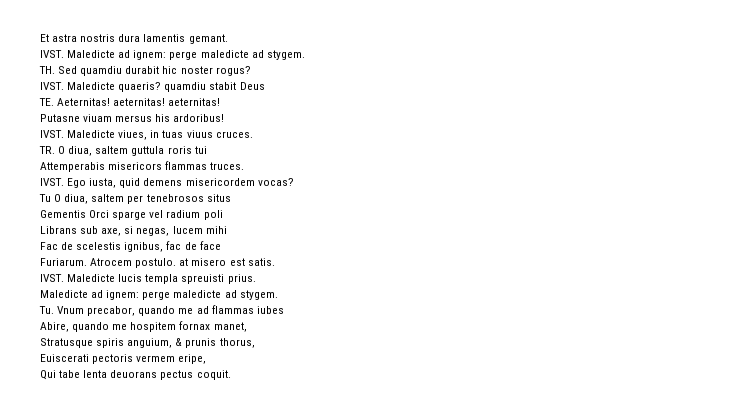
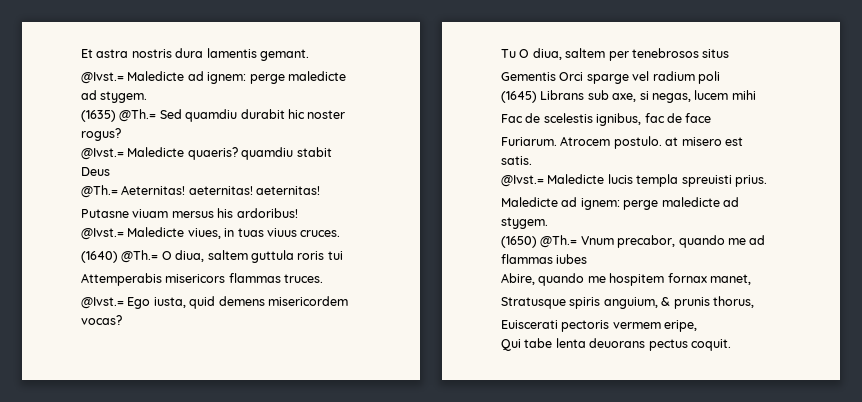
[40,50,305,60] [39,66,55,74] IVST. Maledicte ad ignem: perge maledicte ad stygem. // TH. -> [81,71,346,84] [81,90,148,103] [81,109,157,122] @Ivst.= Maledicte ad ignem: perge maledicte ad stygem. // (1635) @Th.=
[40,82,64,90] IVST. -> [81,148,124,160] @Ivst.=
[39,98,54,106] TE. -> [81,185,118,198] @Th.=
[40,130,64,138] IVST. -> [81,228,124,240] @Ivst.=
[39,146,55,154] TR. -> [81,250,159,263] (1640) @Th.=
[40,178,64,186] IVST. -> [81,297,124,309] @Ivst.=
(223, 215) none -> [501,91,537,103] (1645)
[40,274,64,282] IVST. -> [501,175,544,187] @Ivst.=
[39,306,54,314] Tu. -> [501,235,578,248] (1650) @Th.=

